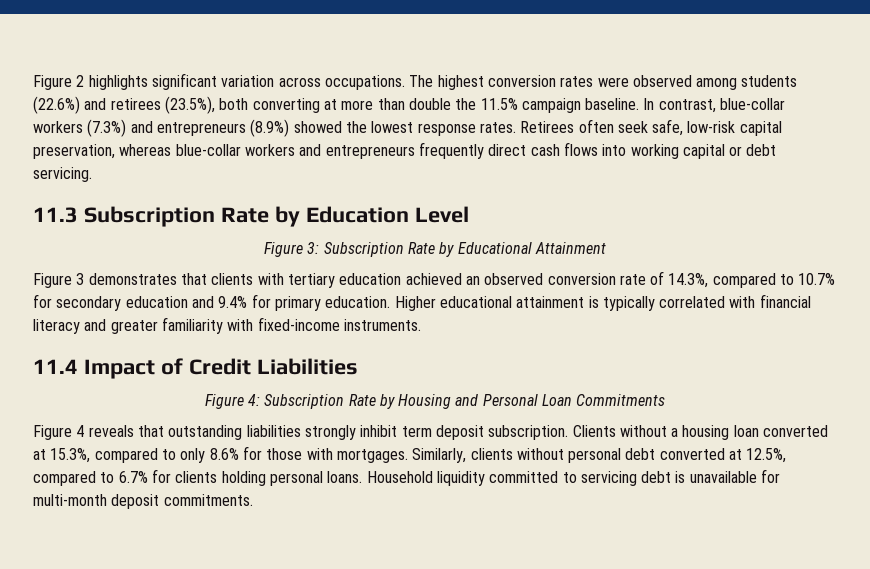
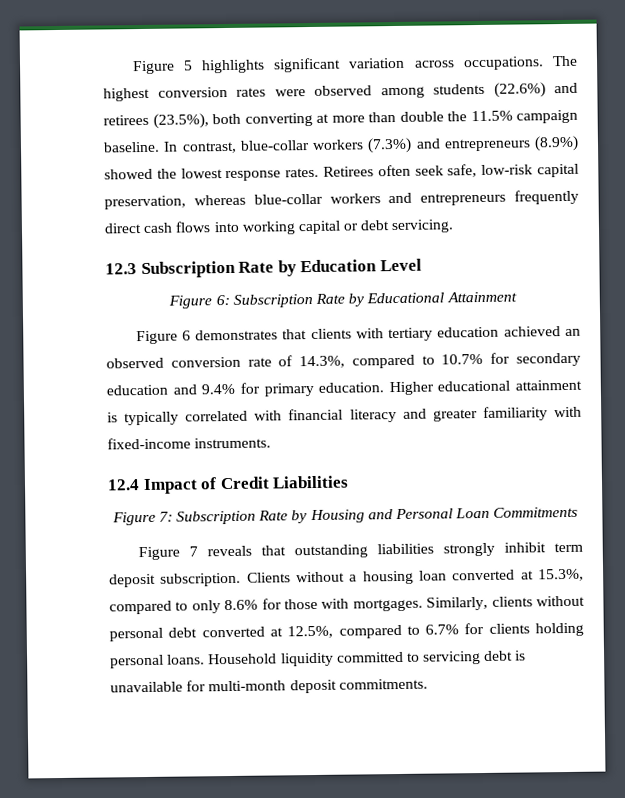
[33,75,85,90] Figure 2 -> [131,60,193,75] Figure 5
[33,207,78,223] 11.3 -> [105,263,137,275] 12.3
[307,242,320,254] 3: -> [215,294,230,306] 6:
[76,273,85,285] 3 -> [181,330,191,341] 6
[33,359,78,374] 11.4 -> [107,479,140,491] 12.4
[247,394,260,406] 4: -> [158,511,173,522] 7:
[76,425,85,437] 4 -> [188,546,198,557] 7

